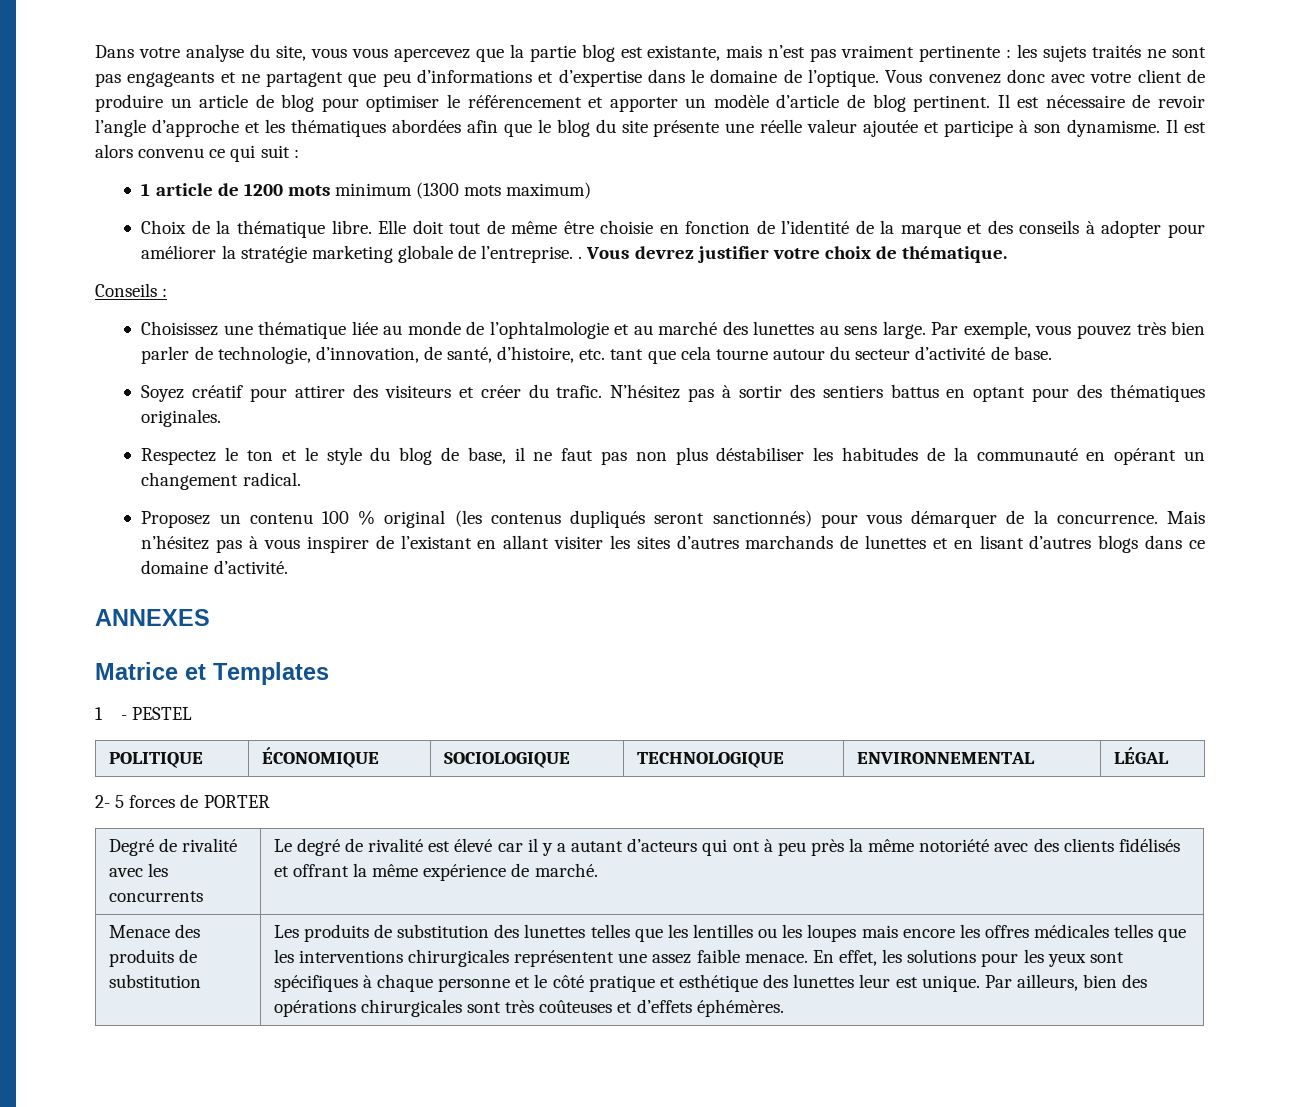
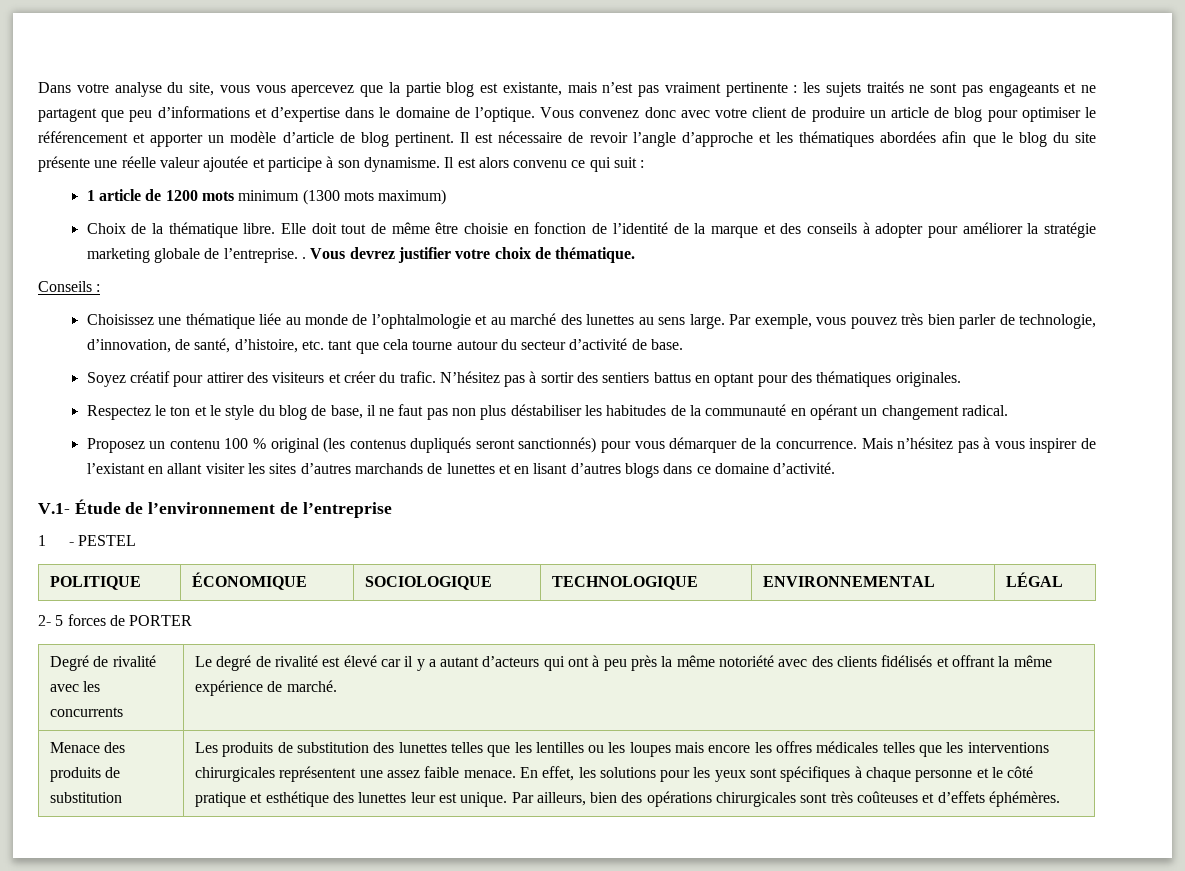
[95,609,210,626] [95,662,329,685] ANNEXES // Matrice et Templates -> [38,499,392,518] V.1- Étude de l’environnement de l’entreprise

